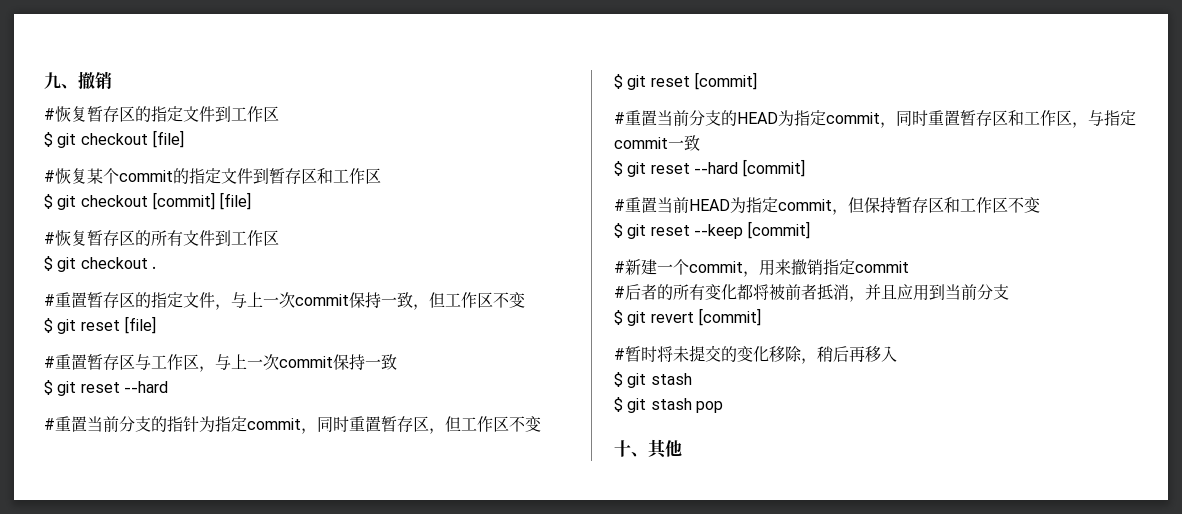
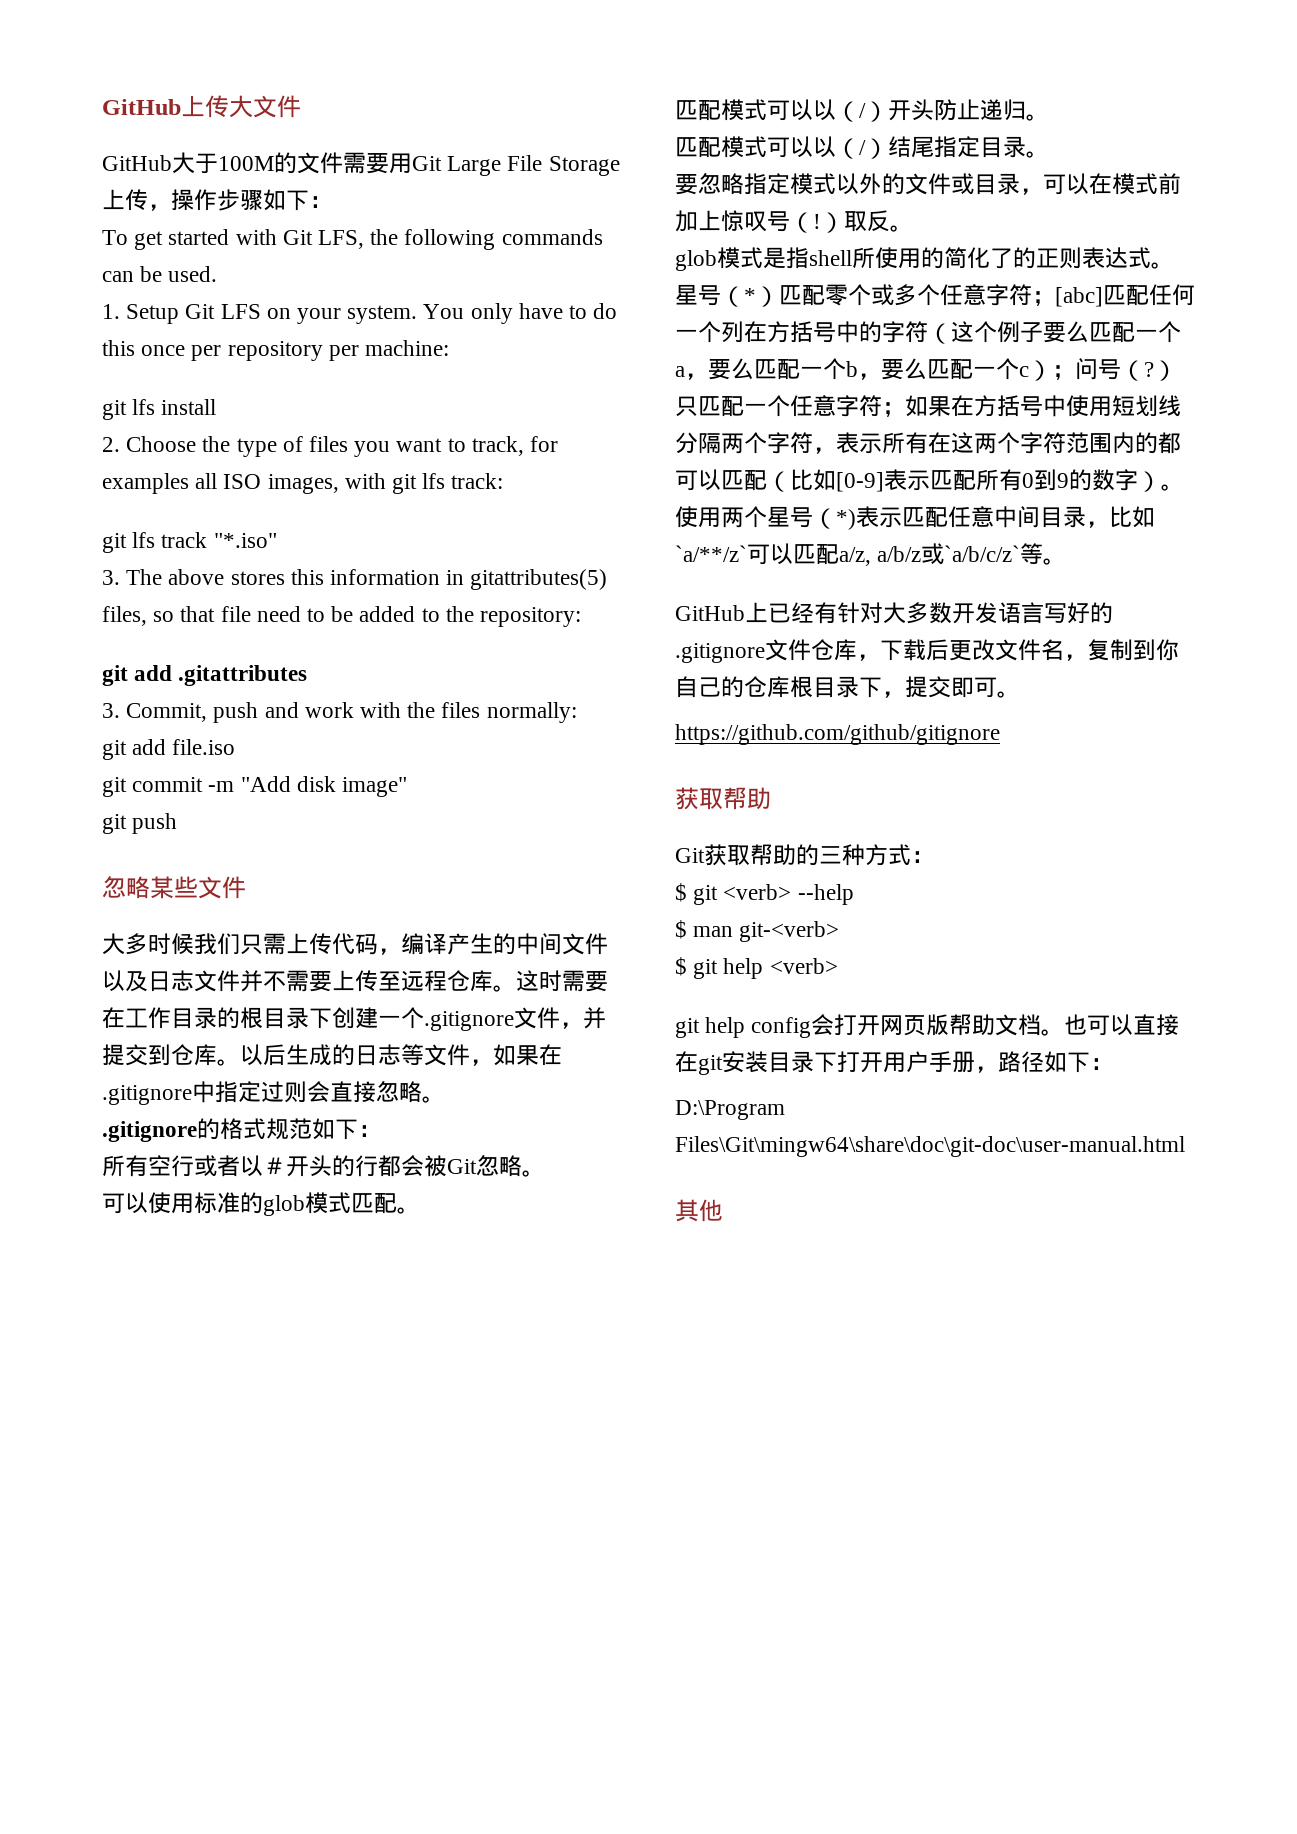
[44,71,112,89] [44,106,279,122] [44,130,184,148] [44,168,381,184] [44,192,252,210] [44,230,279,246] [44,256,156,272] [44,292,525,310] [44,316,156,334] [44,354,397,372] [44,380,168,396] [44,416,541,434] [614,72,757,90] [614,110,1136,128] [614,135,700,151] [614,159,806,177] [614,197,1040,215] [614,221,811,239] [614,259,909,277] [614,284,1009,302] [614,308,761,326] [614,345,897,364] [614,372,692,388] [614,397,723,413] [614,440,648,457] 九、撤销 // #恢复暂存区的指定文件到工作区 // $ git checkout [file] // #恢复某个commit的指定文件到暂存区和工作区 // $ git checkout [commit] [file] // #恢复暂存区的所有文件到工作区 // $ git checkout . // #重置暂存区的指定文件，与上一次commit保持一致，但工作区不变 // $ git reset [file] // #重置暂存区与工作区，与上一次commit保持一致 // $ git reset --hard // #重置当前分支的指针为指定commit，同时重置暂存区，但工作区不变 // $ git reset [commit] // #重置当前分支的HEAD为指定commit，同时重置暂存区和工作区，与指定commit一致 // $ git reset --hard [commit] // #重置当前HEAD为指定commit，但保持暂存区和工作区不变 // $ git reset --keep [commit] // #新建一个commit，用来撤销指定commit // #后者的所有变化都将被前者抵消，并且应用到当前分支 // $ git revert [commit] // #暂时将未提交的变化移除，稍后再移入 // $ git stash // $ git stash pop // 十、 -> [102,95,301,118] [102,152,620,176] [102,189,332,211] [102,229,603,250] [102,266,218,282] [102,303,618,324] [102,340,450,361] [102,399,217,420] [102,436,559,457] [102,473,504,494] [102,532,277,553] [102,569,608,590] [102,606,582,627] [102,665,308,686] [102,702,577,723] [102,739,236,760] [102,776,408,797] [102,813,178,834] [102,876,246,899] [102,933,608,955] [102,970,608,992] [102,1007,606,1031] [102,1044,562,1066] [102,1081,445,1105] [102,1118,381,1142] [102,1155,545,1177] [102,1192,420,1216] [675,99,1049,122] [675,136,1049,159] [675,173,1181,195] [675,210,913,233] [675,247,1174,271] [675,284,1195,307] [675,321,1181,344] [675,358,1177,381] [675,395,1181,417] [675,432,1181,454] [675,469,1184,492] [675,506,1155,530] [675,543,1067,566] [675,602,1113,624] [675,639,1179,663] [675,676,1020,698] [675,724,1000,745] [675,787,771,810] [675,844,934,866] [675,883,854,905] [675,920,840,942] [675,957,838,979] [675,1014,1180,1038] [675,1051,1113,1075] [675,1100,785,1120] [675,1136,1185,1157] GitHub上传大文件 // GitHub大于100M的文件需要用Git Large File Storage上传，操作步骤如下： // To get started with Git LFS, the following commands can be used. // 1. Setup Git LFS on your system. You only have to do this once per repository per machine: // git lfs install // 2. Choose the type of files you want to track, for examples all ISO images, with git lfs track: // git lfs track "*.iso" // 3. The above stores this information in gitattributes(5) files, so that file need to be added to the repository: // git add .gitattributes // 3. Commit, push and work with the files normally: // git add file.iso // git commit -m "Add disk image" // git push // 忽略某些文件 // 大多时候我们只需上传代码，编译产生的中间文件以及日志文件并不需要上传至远程仓库。这时需要在工作目录的根目录下创建一个.gitignore文件，并提交到仓库。以后生成的日志等文件，如果在.gitignore中指定过则会直接忽略。 // .gitignore的格式规范如下： // 所有空行或者以＃开头的行都会被Git忽略。 // 可以使用标准的glob模式匹配。 // 匹配模式可以以（/）开头防止递归。 // 匹配模式可以以（/）结尾指定目录。 // 要忽略指定模式以外的文件或目录，可以在模式前加上惊叹号（!）取反。 // glob模式是指shell所使用的简化了的正则表达式。星号（*）匹配零个或多个任意字符；[abc]匹配任何一个列在方括号中的字符（这个例子要么匹配一个a，要么匹配一个b，要么匹配一个c）；问号（?）只匹配一个任意字符；如果在方括号中使用短划线分隔两个字符，表示所有在这两个字符范围内的都可以匹配（比如[0-9]表示匹配所有0到9的数字）。使用两个星号（*)表示匹配任意中间目录，比如`a/**/z`可以匹配a/z, a/b/z或`a/b/c/z`等。 // GitHub上已经有针对大多数开发语言写好的.gitignore文件仓库，下载后更改文件名，复制到你自己的仓库根目录下，提交即可。 // https://github.com/github/gitignore // 获取帮助 // Git获取帮助的三种方式： // $ git <verb> --help // $ man git-<verb> // $ git help <verb> // git help config会打开网页版帮助文档。也可以直接在git安装目录下打开用户手册，路径如下： // D:\Program Files\Git\mingw64\share\doc\git-doc\user-manual.html //

